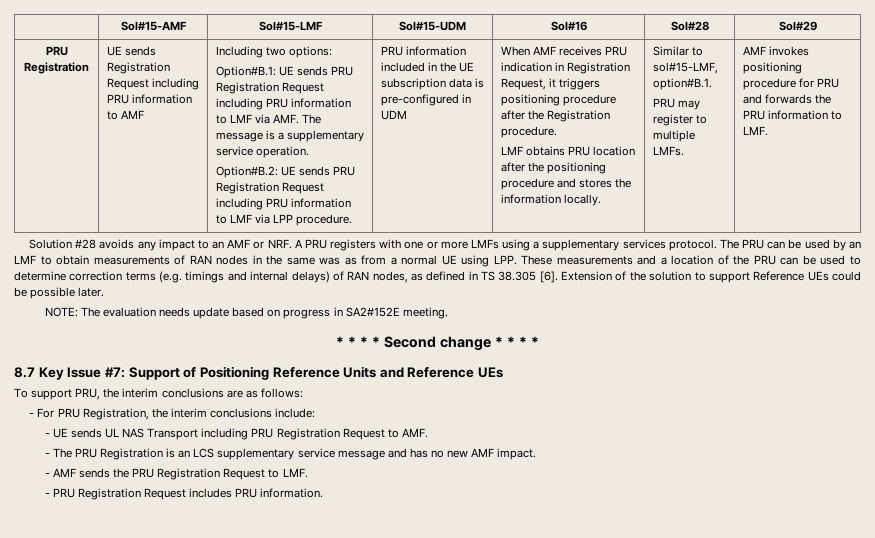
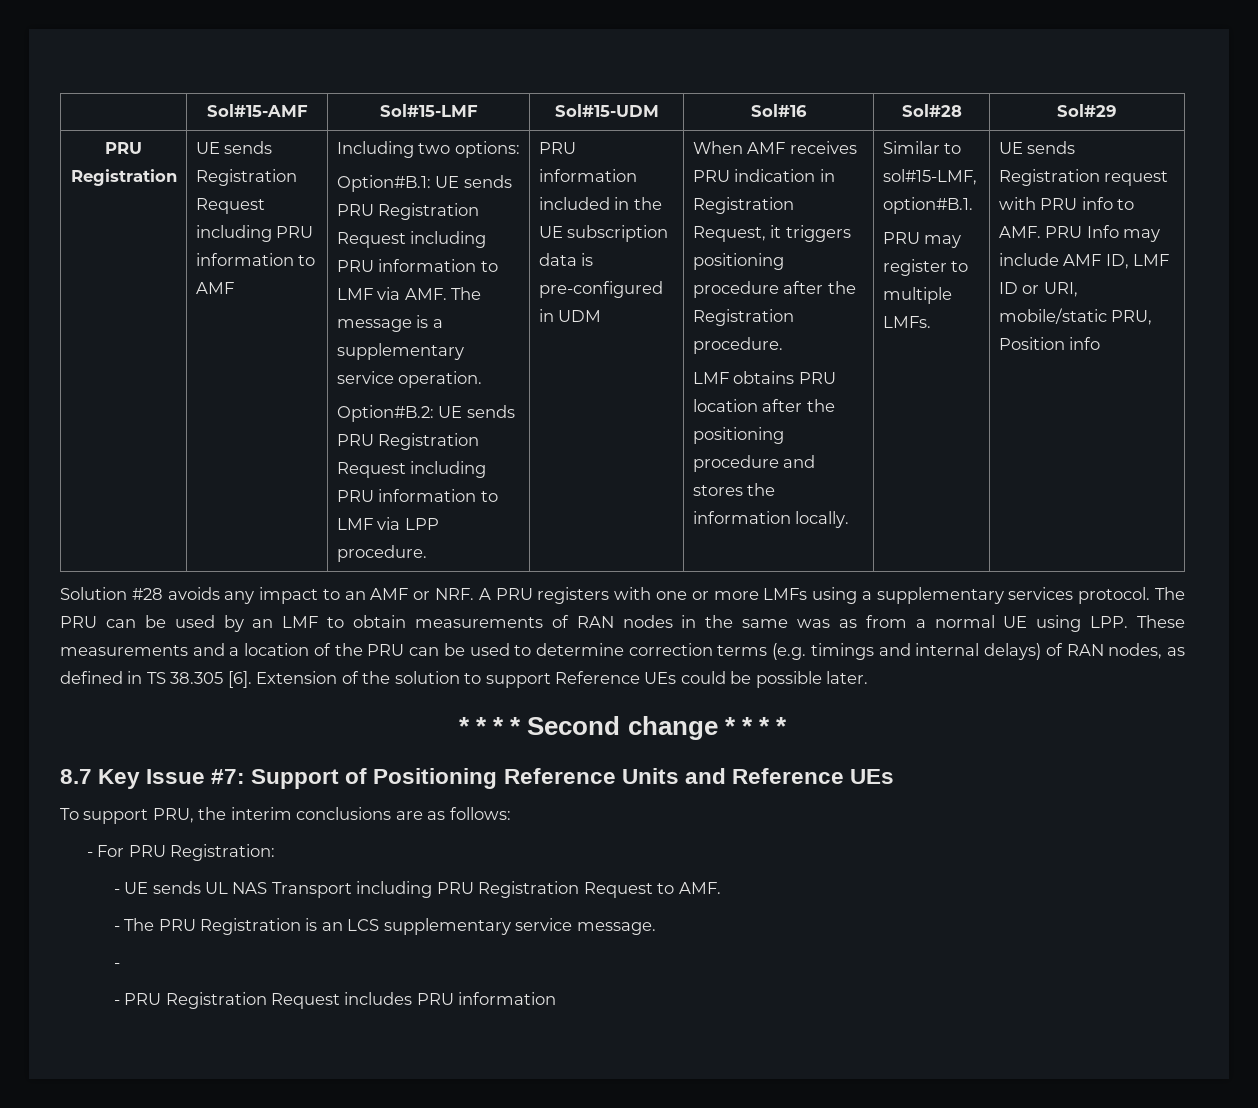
[742,46,809,56] [742,62,802,74] [742,78,839,90] [742,94,831,104] [742,110,842,120] [742,126,768,136] AMF invokes positioning procedure for PRU and forwards the PRU information to LMF. -> [998,141,1076,154] [998,169,1169,186] [998,197,1134,210] [998,225,1160,242] [998,253,1169,269] [998,282,1078,297] [998,308,1153,325] [998,337,1101,350] UE sends Registration request with PRU info to AMF. PRU Info may include AMF ID, LMF ID or URI, mobile/static PRU, Position info
[44,307,448,319] // NOTE: The evaluation needs update based on progress in SA2#152E meeting. -> (869, 677) none
[82,408,316,420] Registration, the interim conclusions include: -> [170,844,276,861] Registration:
[337,448,537,460] [44,468,308,480] message and has no new AMF impact. // - AMF sends the PRU Registration Request to LMF. -> [576,922,656,935] [113,963,120,968] message. // -
[260,488,324,498] information. -> [458,992,557,1005] information

